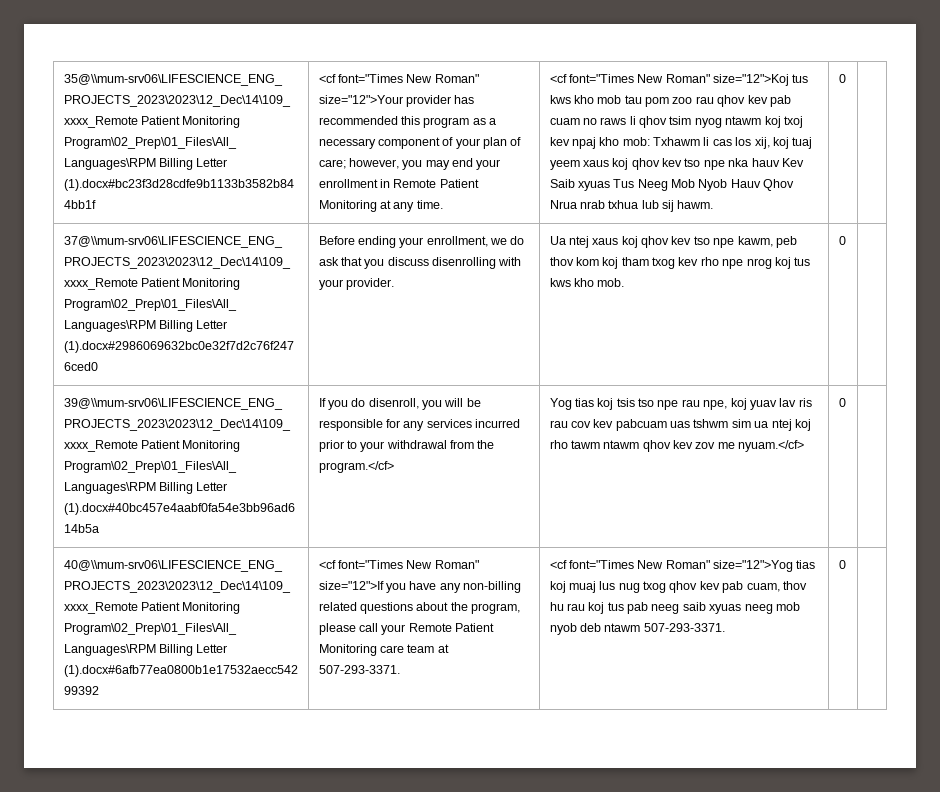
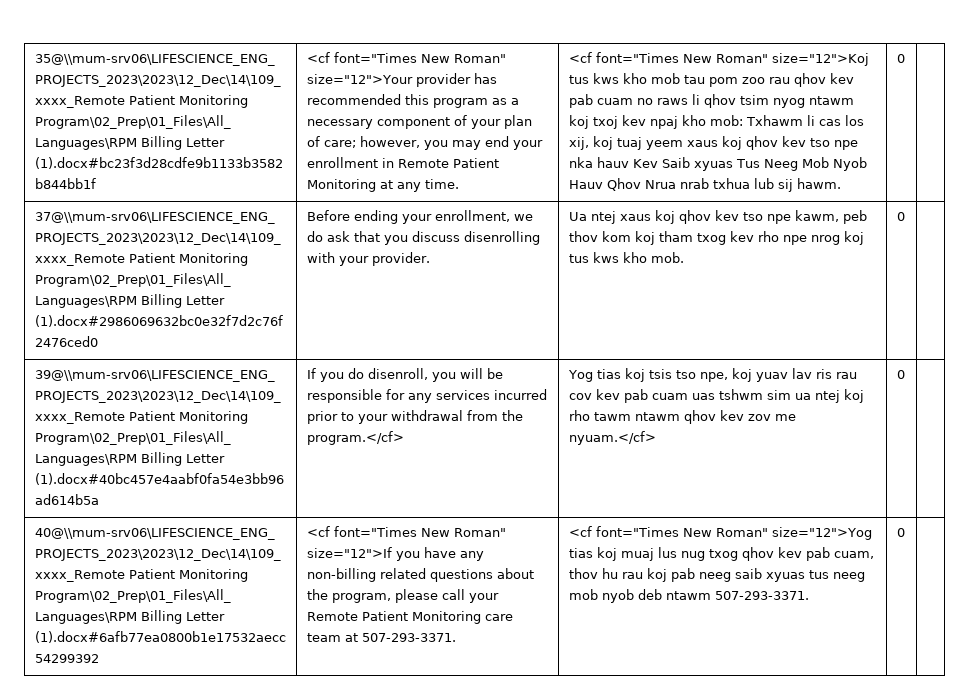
[657,399,700,410] npe rau -> (696, 374) none
[615,419,667,431] pabcuam -> [623,389,688,403] pab cuam
[607,602,624,611] tus -> (667, 575) none
(742, 609) none -> [808,570,829,579] tus

